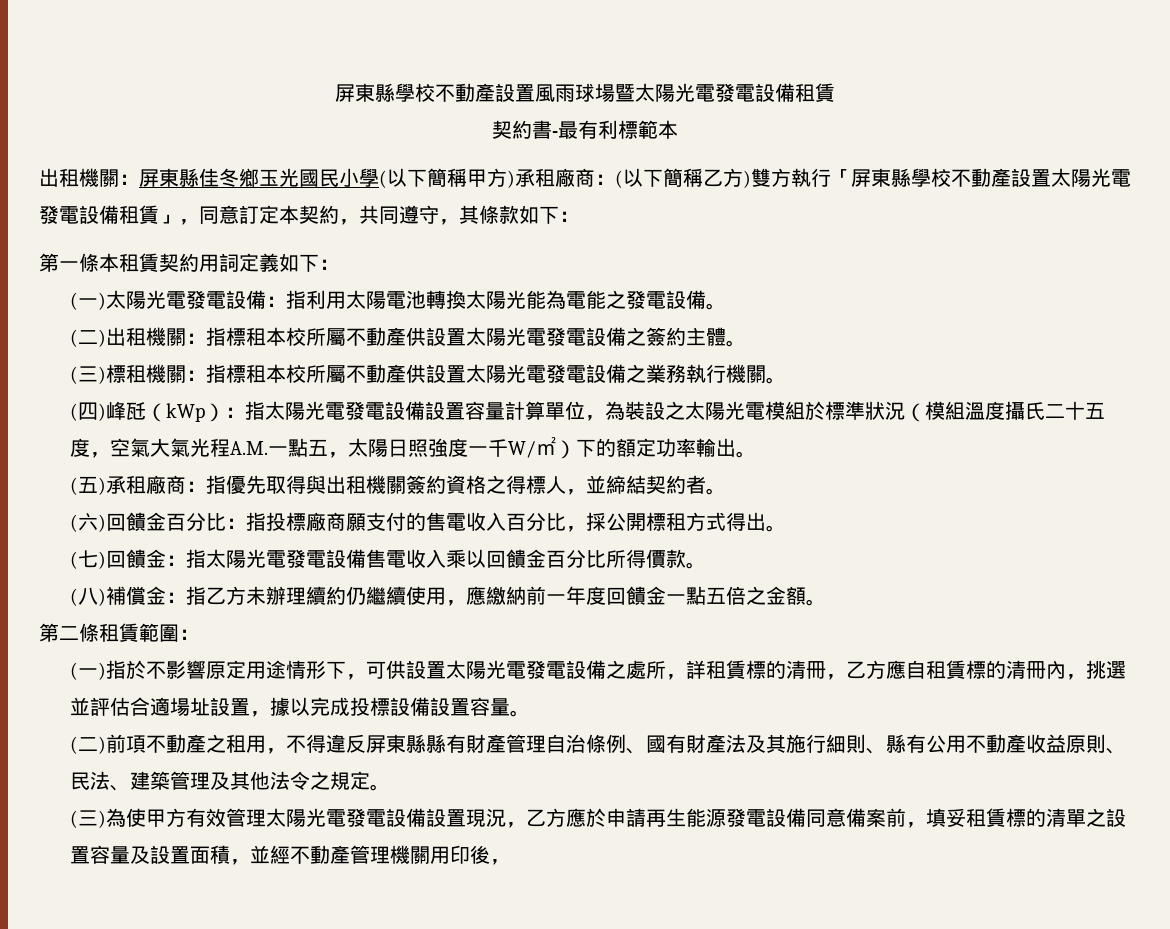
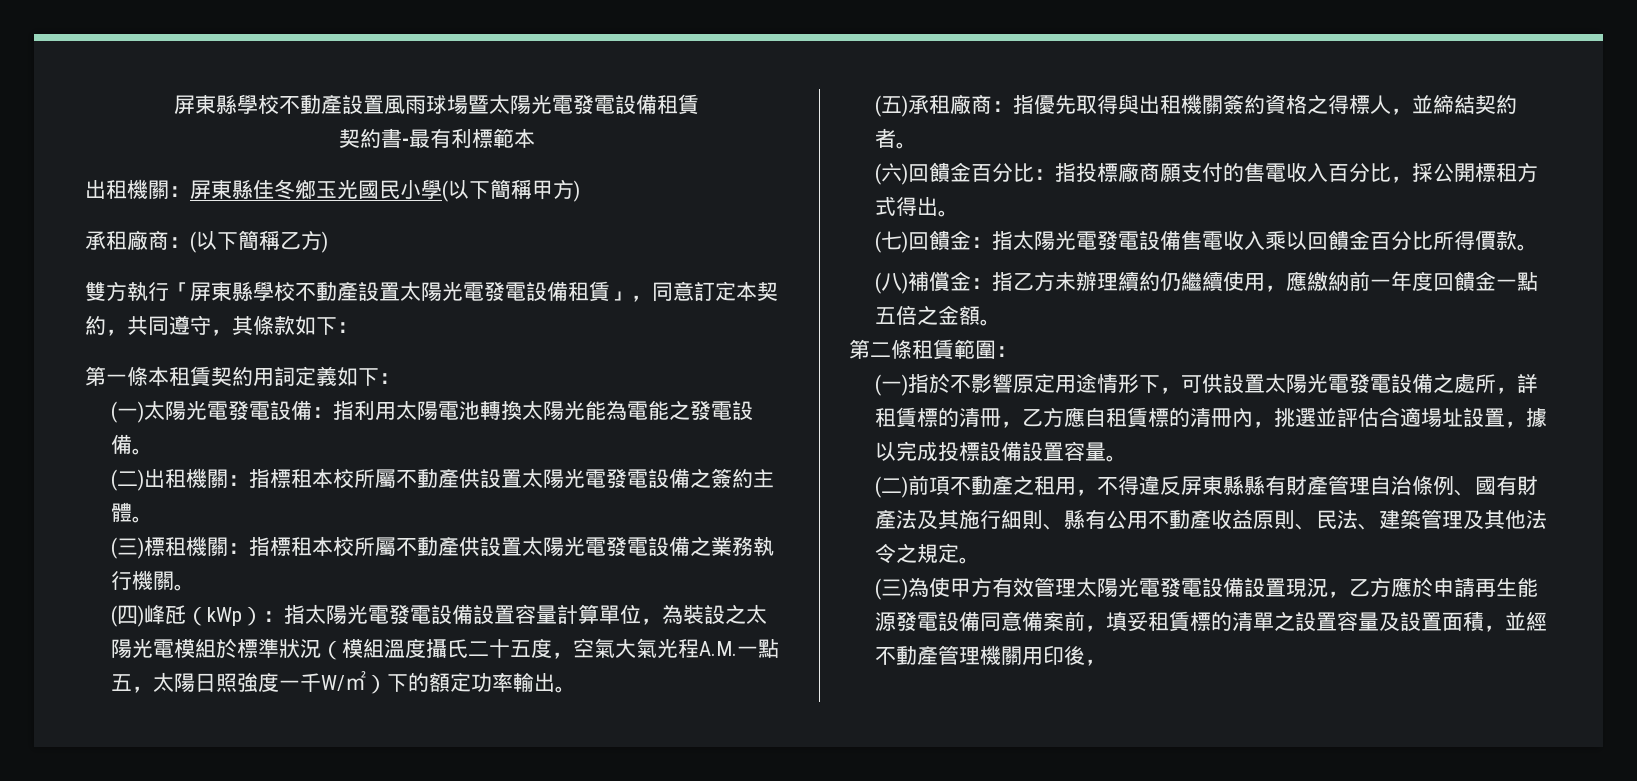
(515, 179) none -> (580, 191) //
(751, 179) none -> (328, 242) //

